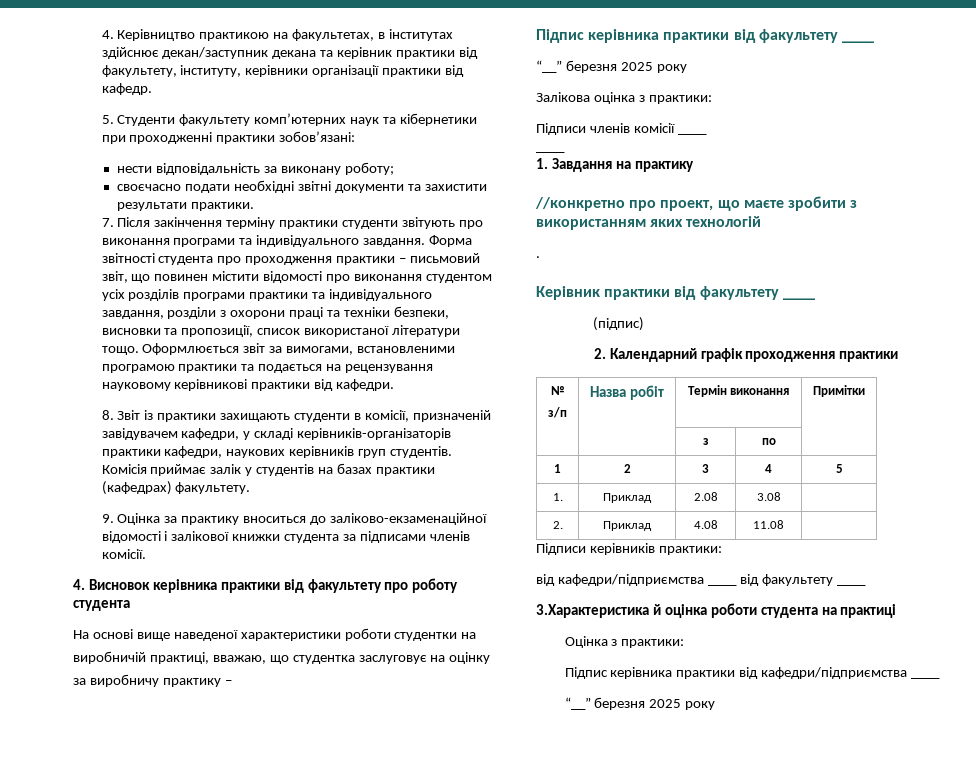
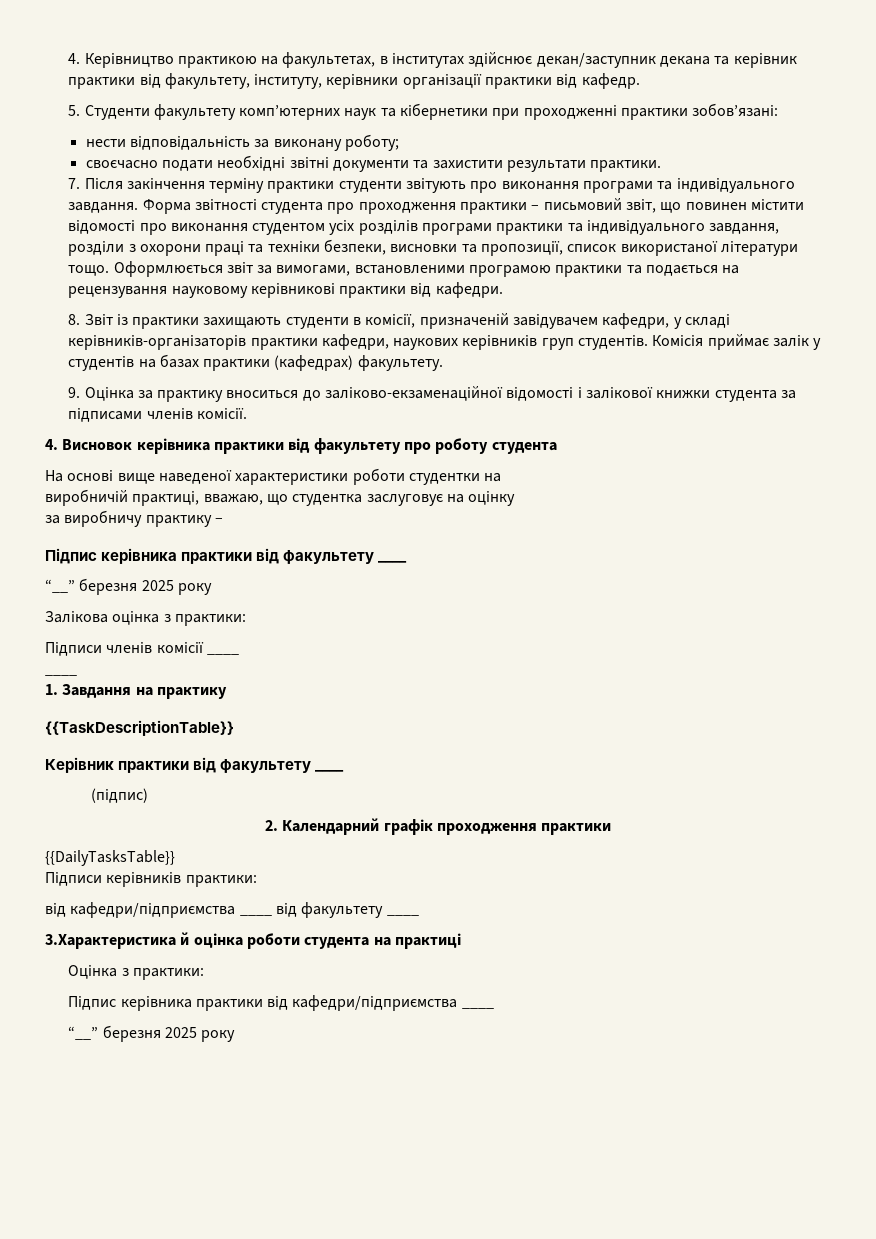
[535,196,858,211] [536,216,762,230] [536,256,540,258] //конкретно про проект, що маєте зробити з використанням яких технологій // . -> [45,720,234,736] {{TaskDescriptionTable}}
[550,386,565,395] [548,407,567,418] [589,385,665,400] [687,385,790,397] [813,385,865,397] [702,438,709,445] [761,438,776,445] [554,464,561,473] [623,464,631,473] [702,464,709,473] [765,464,772,473] [835,464,843,473] [552,493,563,501] [603,493,652,503] [693,492,718,501] [756,492,781,501] [552,521,563,529] [603,521,652,531] [693,520,718,529] [753,520,784,529] // № // з/п | Назва робіт | Термін виконання | Примітки // | | з | по | // 1 | 2 | 3 | 4 | 5 // 1. | Приклад | 2.08 | 3.08 | // 2. | Приклад | 4.08 | 11.08 | -> [45,850,175,866] // {{DailyTasksTable}}

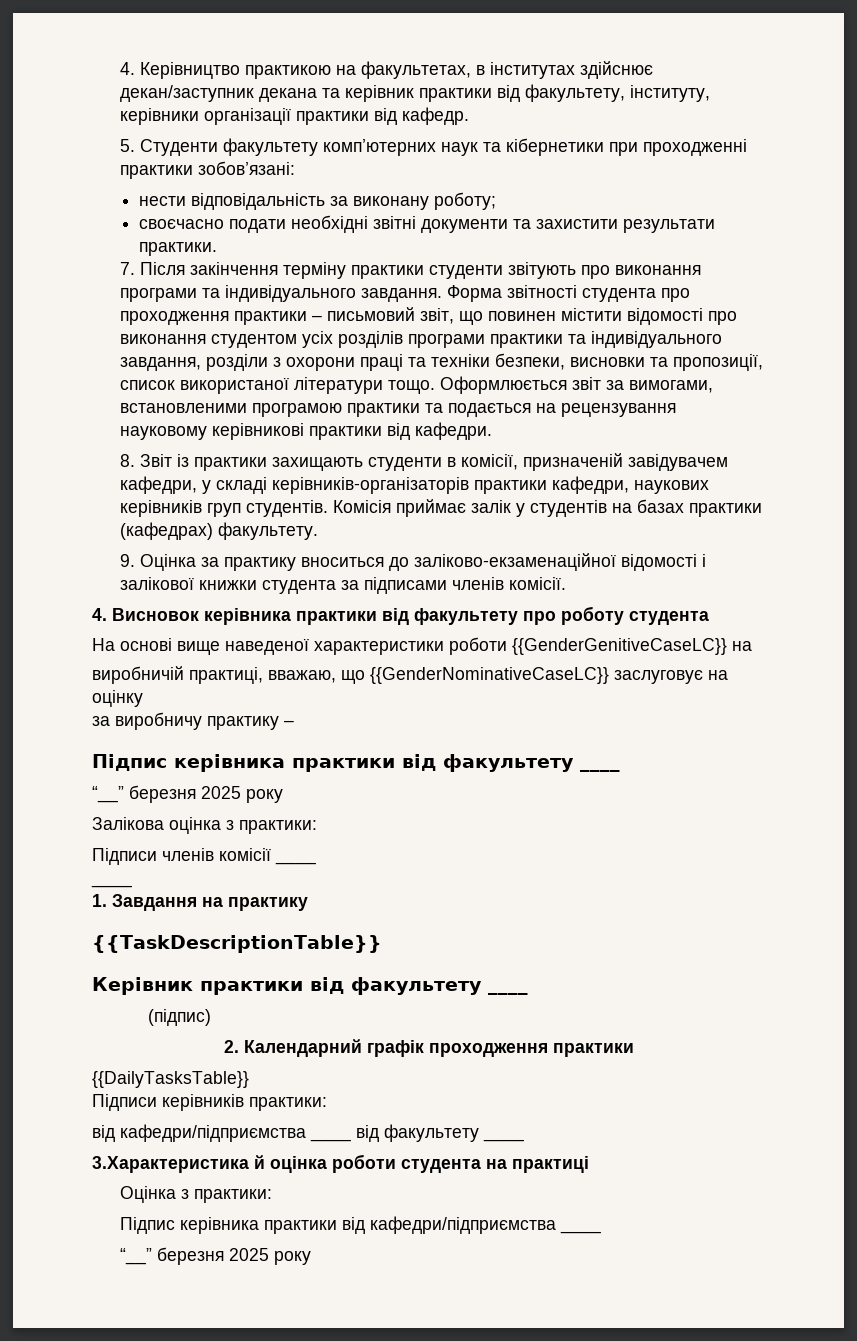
[408,473,480,485] студентки -> [512,638,727,655] {{GenderGenitiveCaseLC}}
[292,494,363,506] студентка -> [370,667,609,684] {{GenderNominativeCaseLC}}

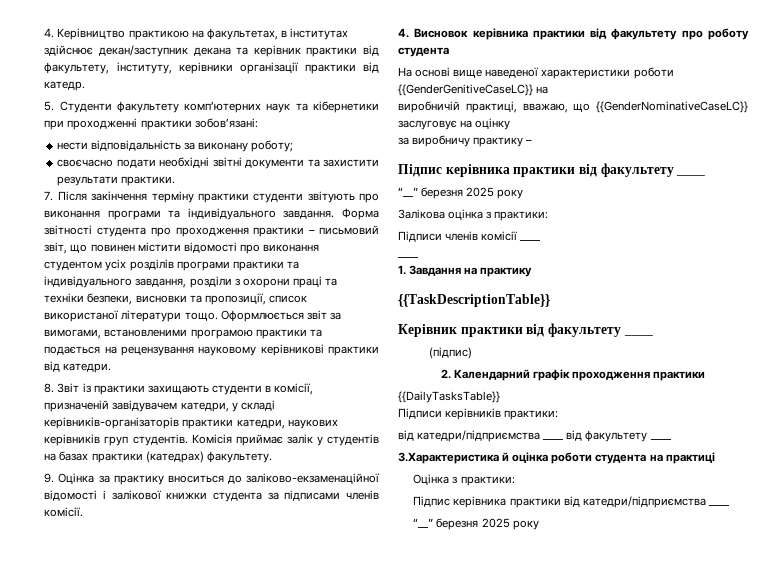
[401,107,469,125] кафедр. -> [44,81,86,91] катедр.
[414,422,492,440] кафедри. -> [63,363,112,373] катедри.
[119,476,197,494] кафедри, -> [180,402,229,412] катедри,
[551,476,629,494] кафедри, -> [236,419,285,429] катедри,
[119,522,213,540] (кафедрах) -> [145,451,204,463] (катедрах)
[120,1124,306,1142] кафедри/підприємства -> [417,430,541,442] катедри/підприємства
[369,1216,556,1234] кафедри/підприємства -> [582,496,706,508] катедри/підприємства

